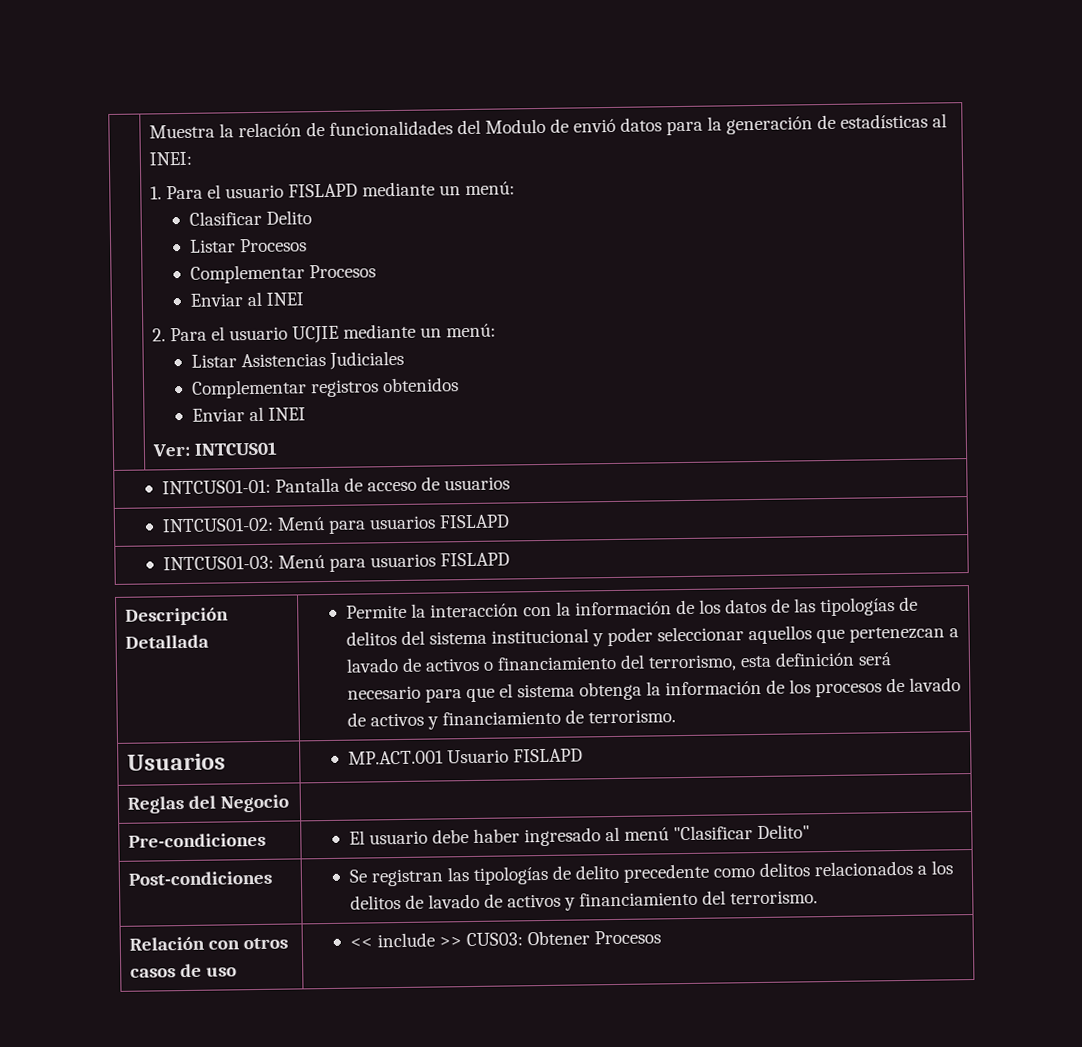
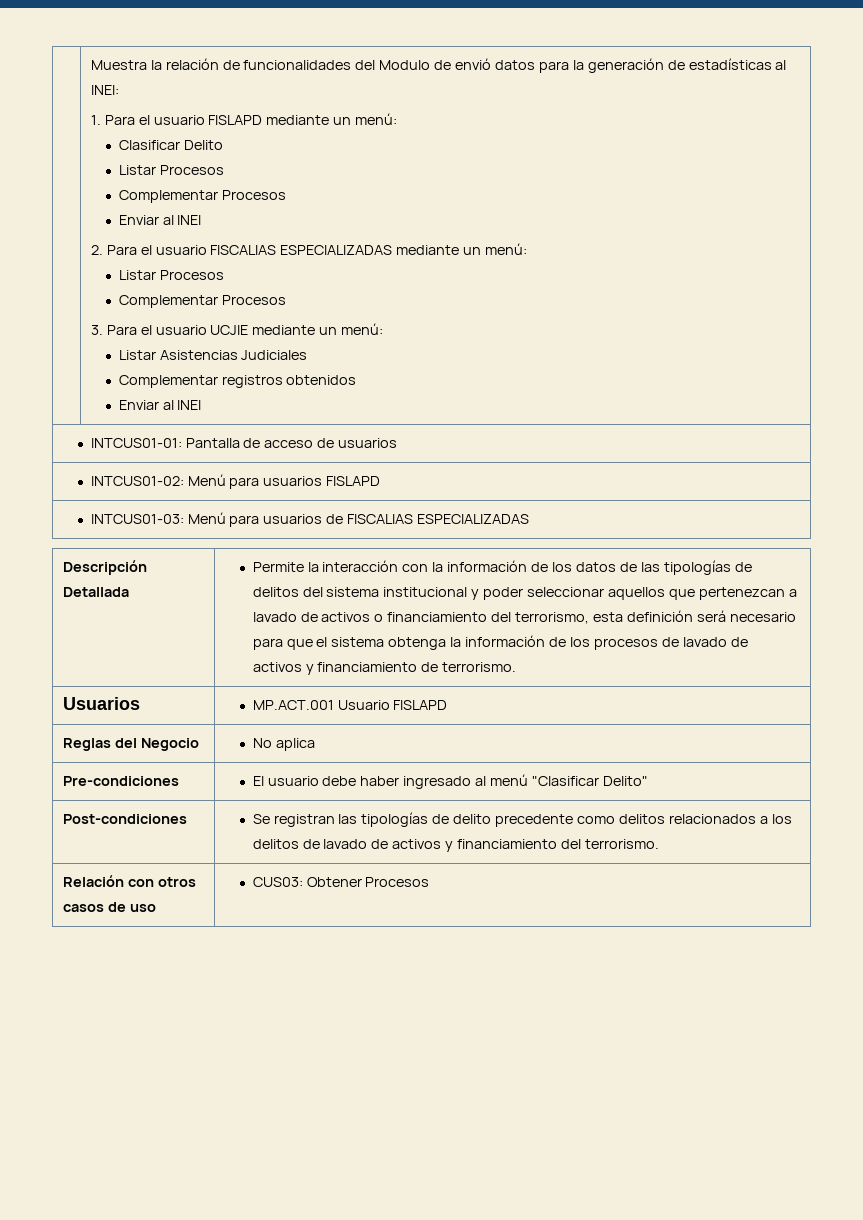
(289, 333) none -> [210,243,528,255] [118,270,224,280] [118,295,286,308] [90,325,207,335] FISCALIAS ESPECIALIZADAS mediante un menú: // Listar Procesos // Complementar Procesos // 3. Para el usuario
[152,441,279,457] // Ver: INTCUS01 -> (202, 405) none
[439,552,510,567] FISLAPD -> [326,514,530,524] de FISCALIAS ESPECIALIZADAS
(290, 803) none -> [252,738,315,751] No aplica
[349,932,462,948] << include >> -> (156, 908) none

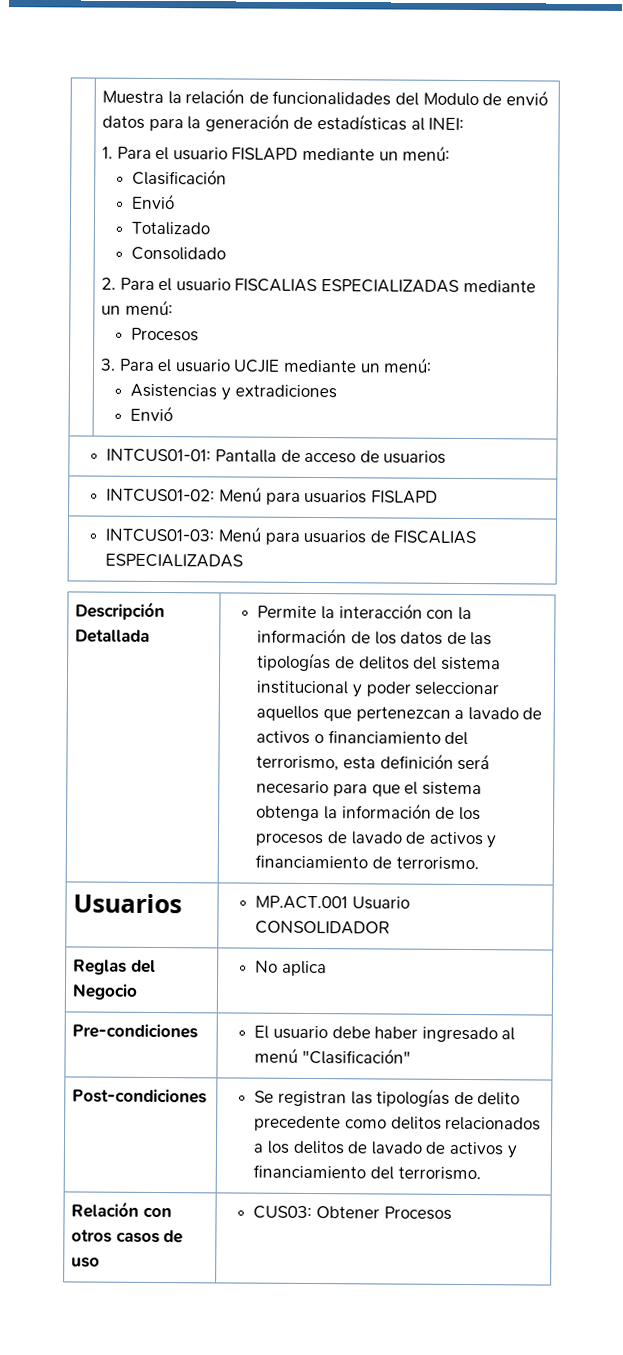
[118,140,223,150] [118,165,224,175] [118,190,286,203] [118,215,202,225] Clasificar Delito // Listar Procesos // Complementar Procesos // Enviar al INEI -> [132,168,228,186] [132,193,176,210] [131,221,211,236] [131,246,227,261] Clasificación // Envió // Totalizado // Consolidado
[118,270,224,280] [118,295,218,308] Listar Procesos // Complementar -> (173, 307) none
[118,350,308,360] [118,375,357,388] [118,400,202,410] Listar Asistencias Judiciales // Complementar registros obtenidos // Enviar al INEI -> [130,383,337,401] [130,405,174,422] Asistencias y extradiciones // Envió
[393,700,448,710] FISLAPD -> [255,920,391,935] CONSOLIDADOR
[532,776,648,786] "Clasificar Delito" -> [302,1047,412,1065] "Clasificación"

